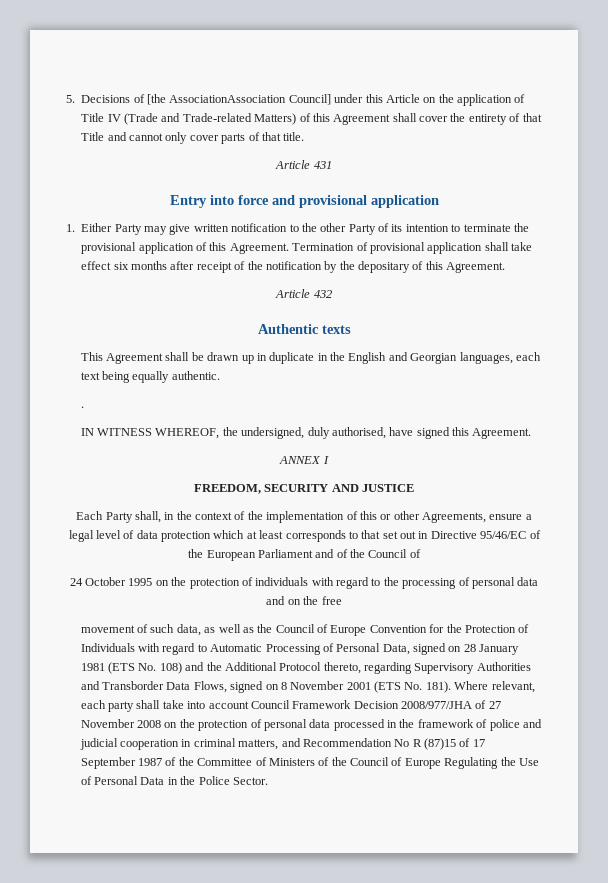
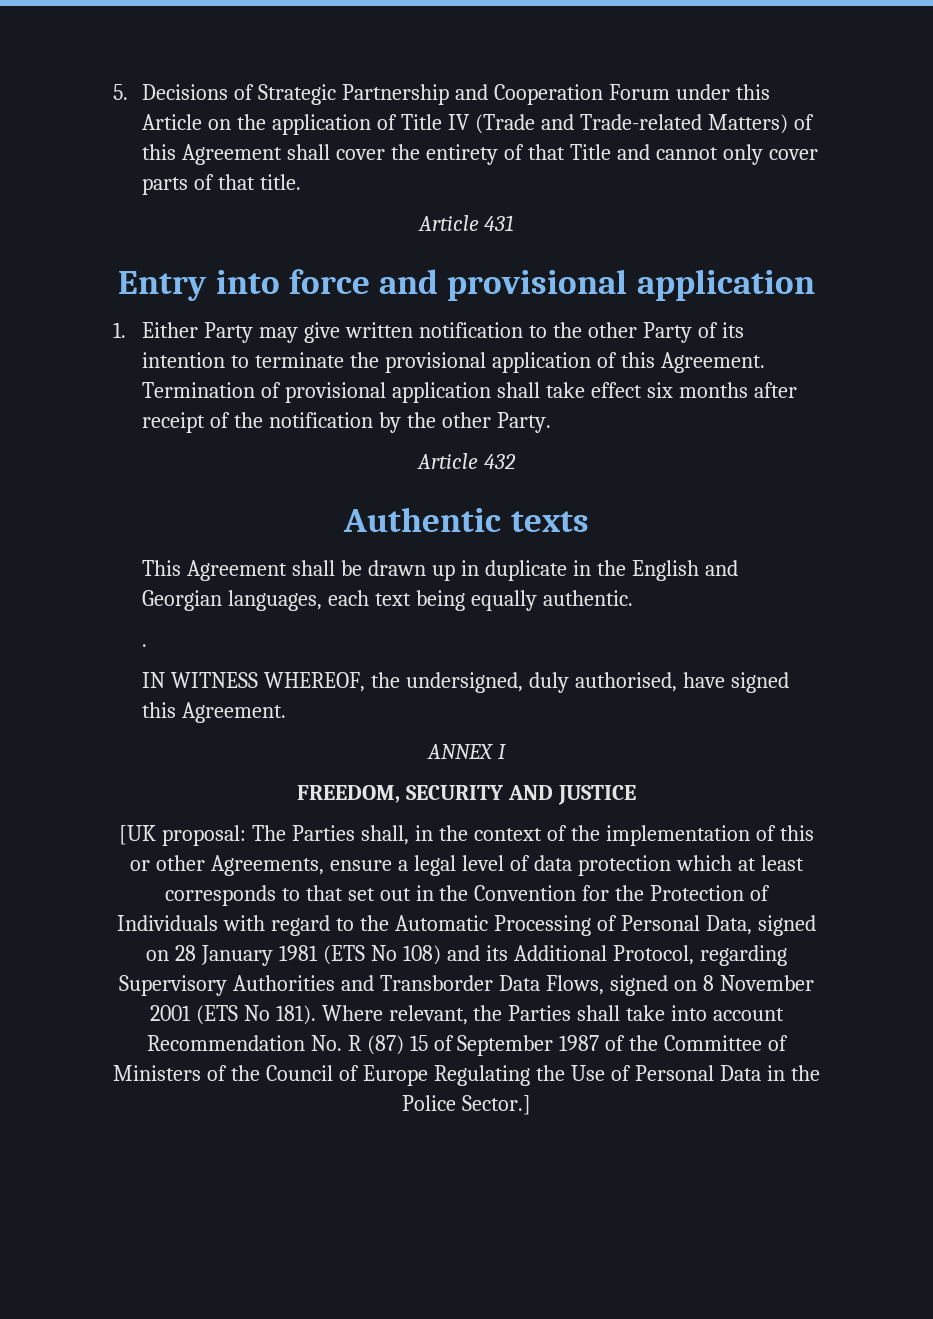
[147,94,331,105] [the AssociationAssociation Council] -> [258,84,670,105] Strategic Partnership and Cooperation Forum
[358,261,506,273] depositary of this Agreement. -> [441,412,551,433] other Party.
[76,511,133,523] Each Party -> [119,825,356,846] [UK proposal: The Parties
[430,530,541,539] [188,549,421,561] [69,577,539,589] [266,596,342,605] [80,624,367,636] Directive 95/46/EC of the European Parliament and of the Council of // 24 October 1995 on the protection of individuals with regard to the processing of personal data and on the free // movement of such data, as well as the Council of Europe -> [439,885,469,901] the
(207, 648) none -> [360,915,390,931] the
[138,663,157,671] No. -> [371,945,398,961] No
[206,662,361,674] the Additional Protocol thereto, -> [485,945,694,965] its Additional Protocol,
[404,682,423,690] No. -> [243,1005,270,1021] No
[80,700,135,712] each party -> [473,1005,572,1021] the Parties
[250,700,501,709] [80,719,542,731] [79,738,485,750] Council Framework Decision 2008/977/JHA of 27 November 2008 on the protection of personal data processed in the framework of police and judicial cooperation in criminal matters, and Recommendation No R (87)15 of 17 -> [146,1035,454,1055] Recommendation No. R (87) 15 of
[232,777,268,785] Sector. -> [461,1095,531,1115] Sector.]

